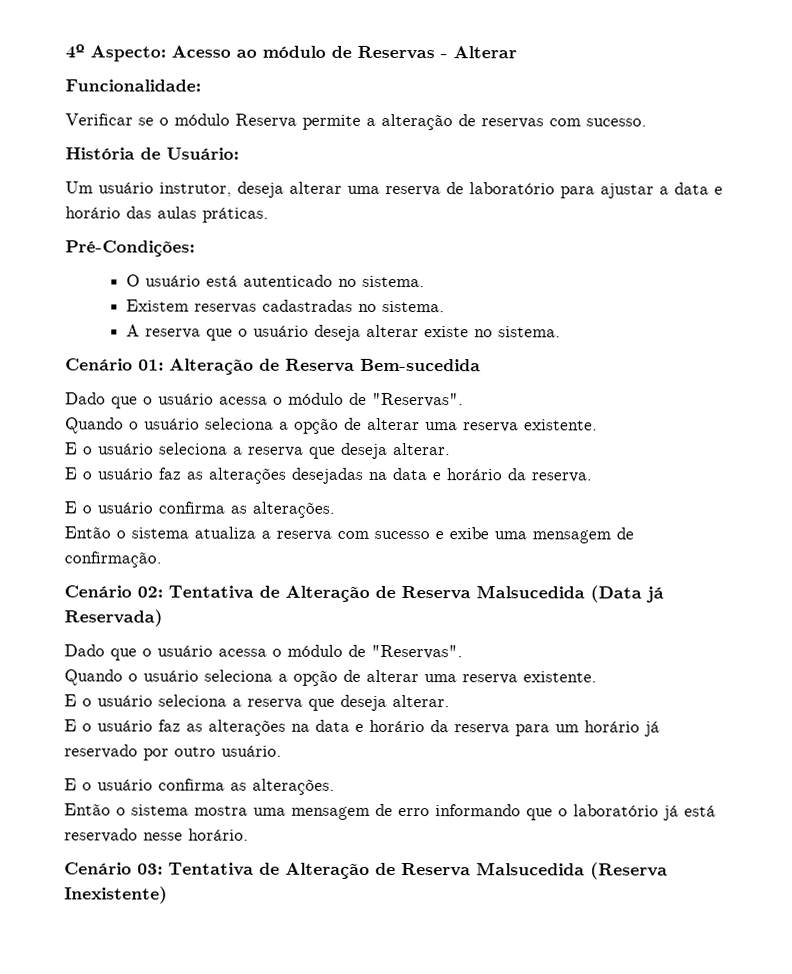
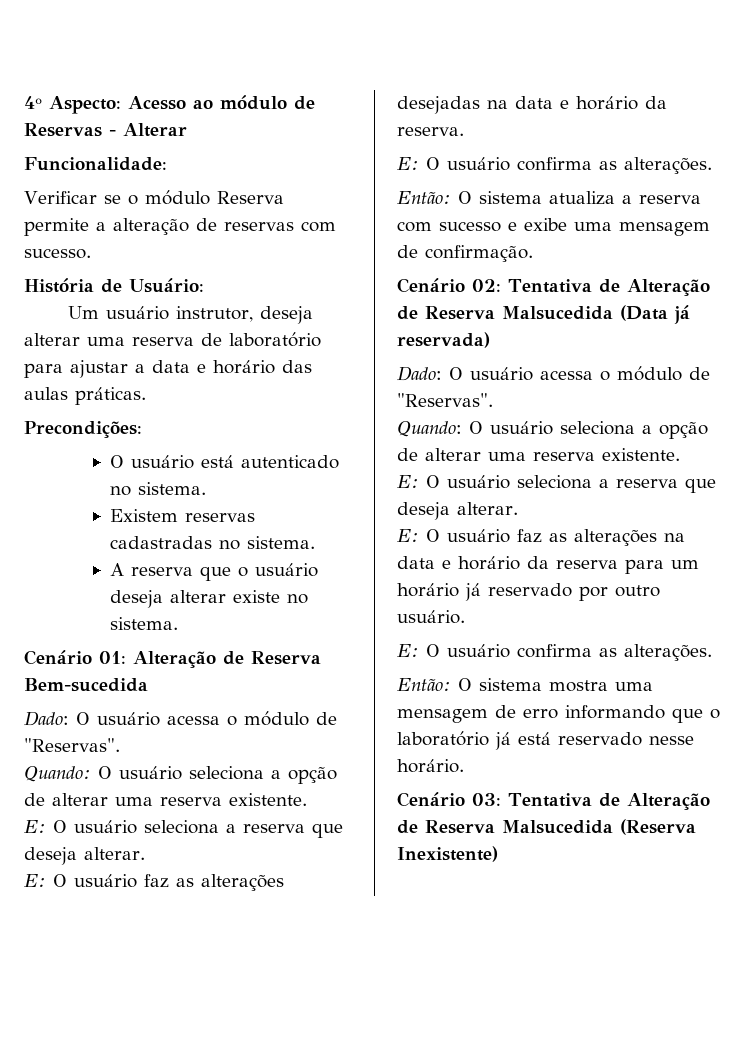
[65,240,195,257] Pré-Condições: -> [24,421,142,438] Precondições:
[65,392,464,409] [65,417,598,434] [65,442,451,459] [65,467,93,480] Dado que o usuário acessa o módulo de "Reservas". // Quando o usuário seleciona a opção de alterar uma reserva existente. // E o usuário seleciona a reserva que deseja alterar. // E o -> [24,711,337,726] [24,738,120,752] [24,766,337,784] [24,793,307,806] [24,820,343,838] [24,847,145,865] [24,874,67,887] Dado: O usuário acessa o módulo de "Reservas". // Quando: O usuário seleciona a opção de alterar uma reserva existente. // E: O usuário seleciona a reserva que deseja alterar. // E: O
[64,501,335,518] [64,526,126,539] E o usuário confirma as alterações. // Então o -> [397,157,712,174] [397,191,472,204] E: O usuário confirma as alterações. // Então: O
[64,609,163,627] [64,644,463,661] [64,669,597,686] [64,694,450,711] [64,719,92,732] Reservada) // Dado que o usuário acessa o módulo de "Reservas". // Quando o usuário seleciona a opção de alterar uma reserva existente. // E o usuário seleciona a reserva que deseja alterar. // E o -> [397,332,490,348] [397,366,710,381] [397,393,493,407] [397,421,708,439] [397,448,680,461] [397,475,716,493] [397,502,518,520] [397,529,440,542] reservada) // Dado: O usuário acessa o módulo de "Reservas". // Quando: O usuário seleciona a opção de alterar uma reserva existente. // E: O usuário seleciona a reserva que deseja alterar. // E: O
[64,778,335,795] [64,803,126,816] E o usuário confirma as alterações. // Então o -> [397,644,712,661] [397,678,472,691] E: O usuário confirma as alterações. // Então: O

